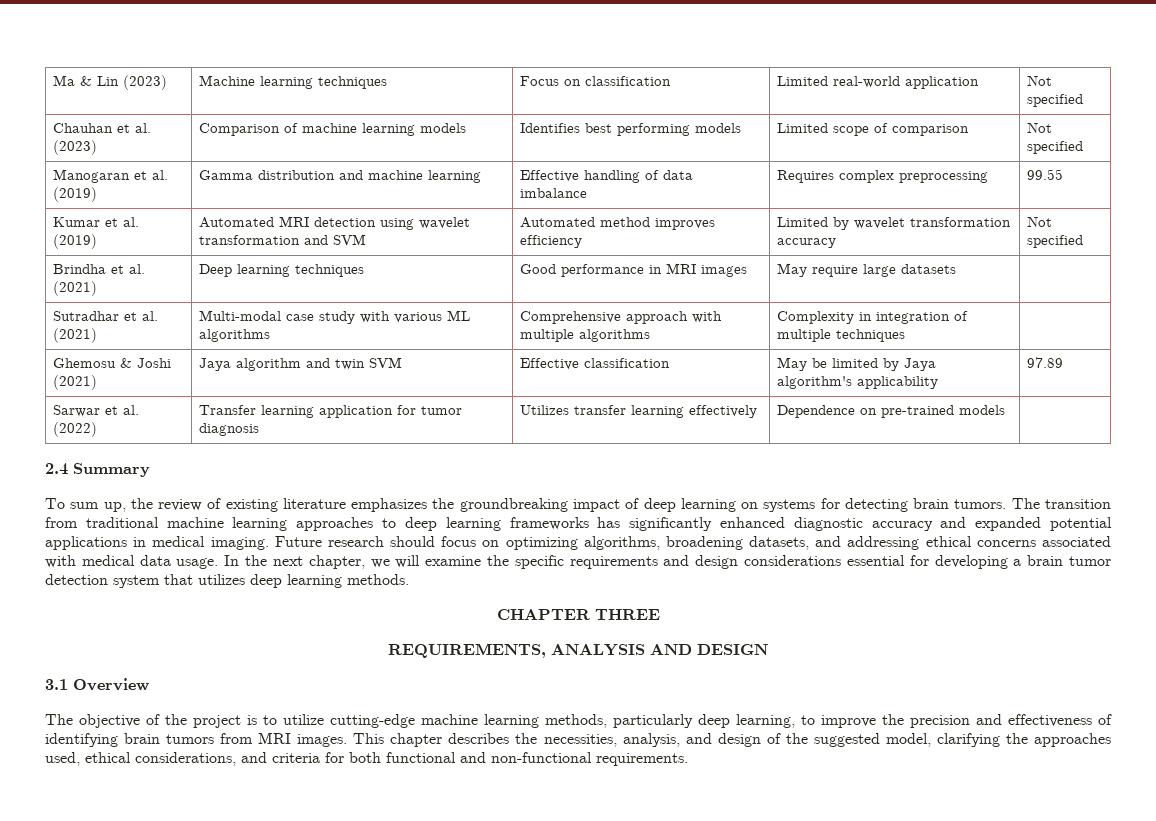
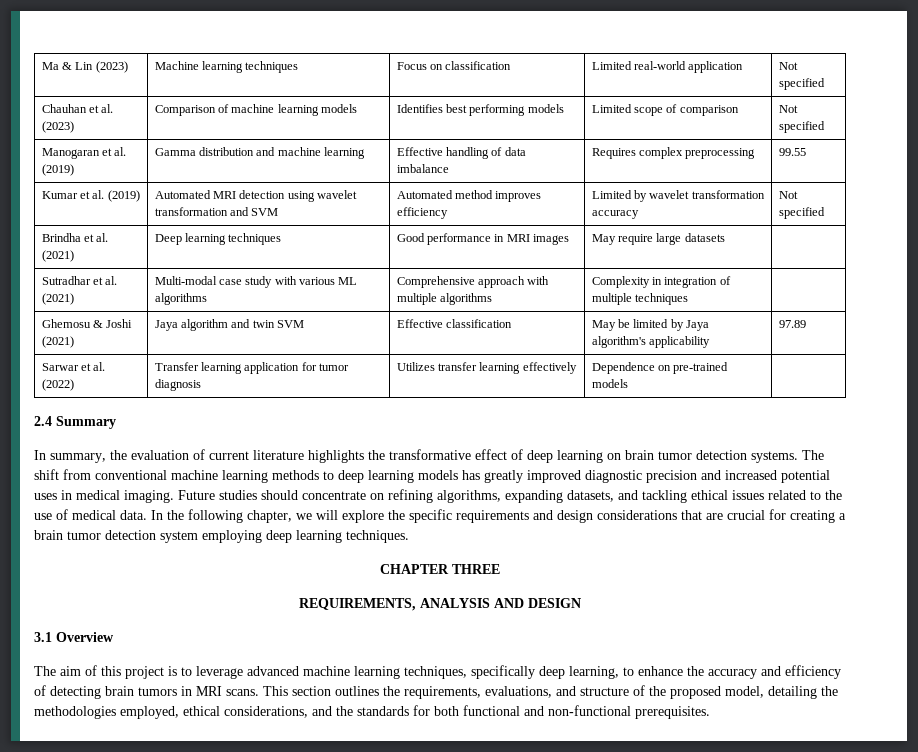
[45,498,1111,512] [45,517,374,531] To sum up, the review of existing literature emphasizes the groundbreaking impact of deep learning on systems for detecting brain tumors. The transition from traditional machine learning approaches -> [34,449,824,463] [34,469,319,483] In summary, the evaluation of current literature highlights the transformative effect of deep learning on brain tumor detection systems. The shift from conventional machine learning methods
[509,517,1112,531] [45,536,1111,550] [45,555,219,569] frameworks has significantly enhanced diagnostic accuracy and expanded potential applications in medical imaging. Future research should focus on optimizing algorithms, broadening datasets, and addressing ethical concerns associated with medical data usage. -> [418,470,830,483] [34,489,842,503] [34,509,147,520] models has greatly improved diagnostic precision and increased potential uses in medical imaging. Future studies should concentrate on refining algorithms, expanding datasets, and tackling ethical issues related to the use of medical data.
[272,556,303,566] next -> [188,509,243,523] following
[425,556,482,566] examine -> [342,510,384,523] explore
[846,555,1008,569] essential for developing -> [681,509,835,523] that are crucial for creating
[164,574,409,588] that utilizes deep learning methods. -> [202,530,409,543] employing deep learning techniques.
[79,714,1112,728] [45,732,1111,747] [45,752,80,766] objective of the project is to utilize cutting-edge machine learning methods, particularly deep learning, to improve the precision and effectiveness of identifying brain tumors from MRI images. This chapter describes the necessities, analysis, and design of the suggested model, clarifying the approaches used, -> [60,665,841,679] [34,685,838,699] [34,706,179,719] aim of this project is to leverage advanced machine learning techniques, specifically deep learning, to enhance the accuracy and efficiency of detecting brain tumors in MRI scans. This section outlines the requirements, evaluations, and structure of the proposed model, detailing the methodologies employed,
[272,753,320,763] criteria -> [336,706,409,716] the standards
[596,753,688,766] requirements. -> [635,706,710,719] prerequisites.

